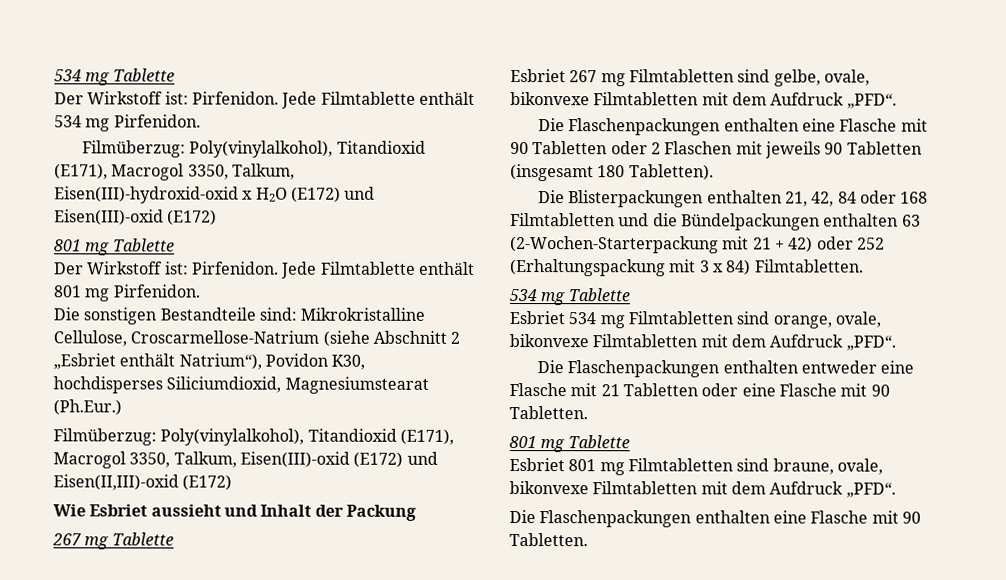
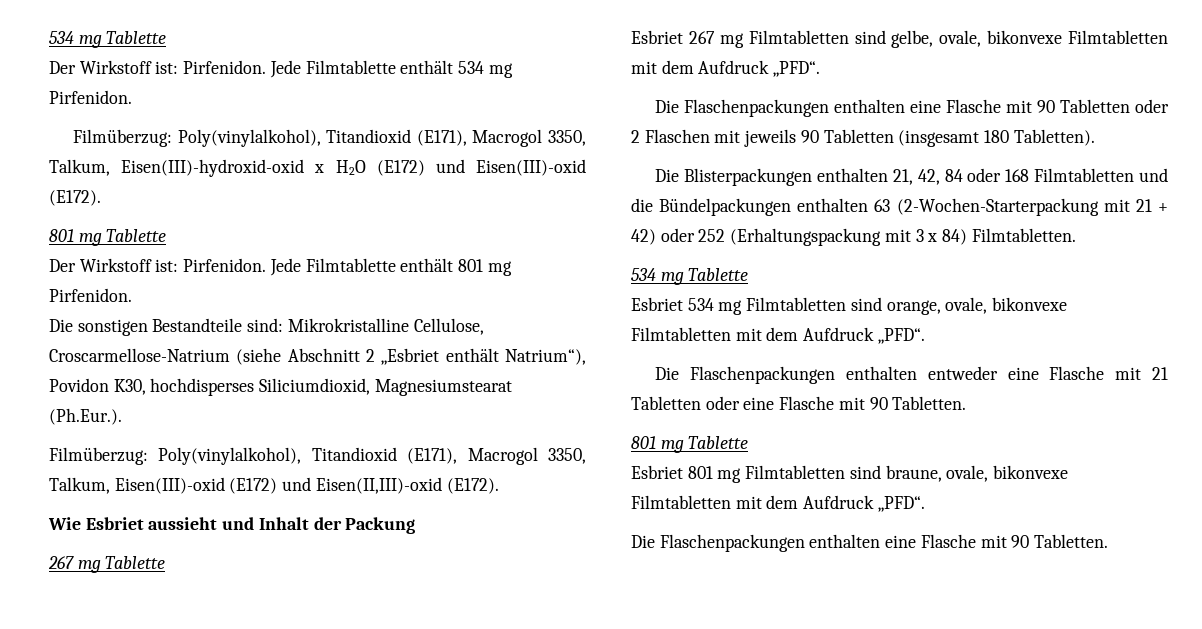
[167,209,218,226] (E172) -> [49,190,101,206] (E172).
[53,399,122,416] (Ph.Eur.) -> [49,408,122,425] (Ph.Eur.).
[182,474,233,491] (E172) -> [446,478,499,494] (E172).

